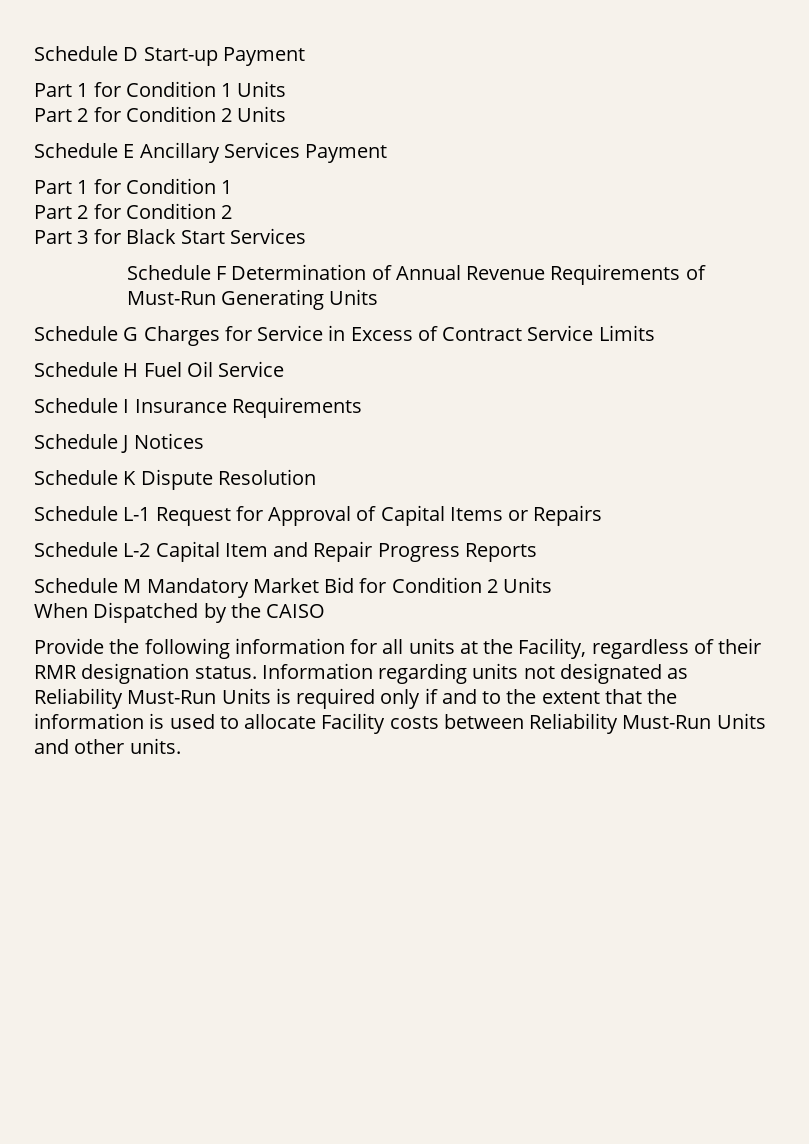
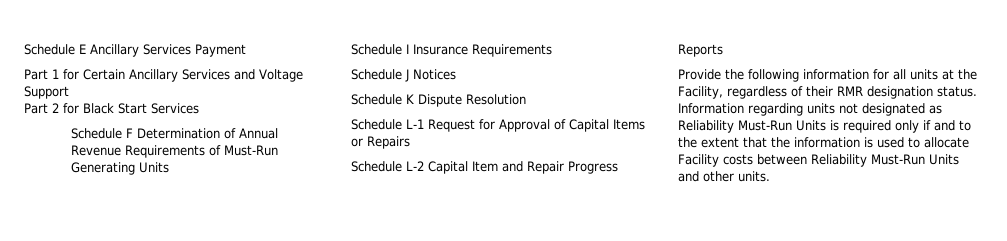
[34,46,305,66] [34,81,287,97] [34,106,287,122] [34,143,118,158] Schedule D Start-up Payment // Part 1 for Condition 1 Units // Part 2 for Condition 2 Units // Schedule -> [24,44,75,55] Schedule
[125,178,233,194] [34,203,233,219] [34,230,89,244] Condition 1 // Part 2 for Condition 2 // Part 3 -> [83,69,303,82] [24,86,69,99] [24,103,59,114] Certain Ancillary Services and Voltage Support // Part 2
[34,325,655,346] [34,361,285,377] // Schedule G Charges for Service in Excess of Contract Service Limits // Schedule H Fuel Oil Service -> (170, 167) none
[34,577,553,598] [34,602,326,623] // Schedule M Mandatory Market Bid for Condition 2 Units // When Dispatched by the CAISO -> (723, 50) none

